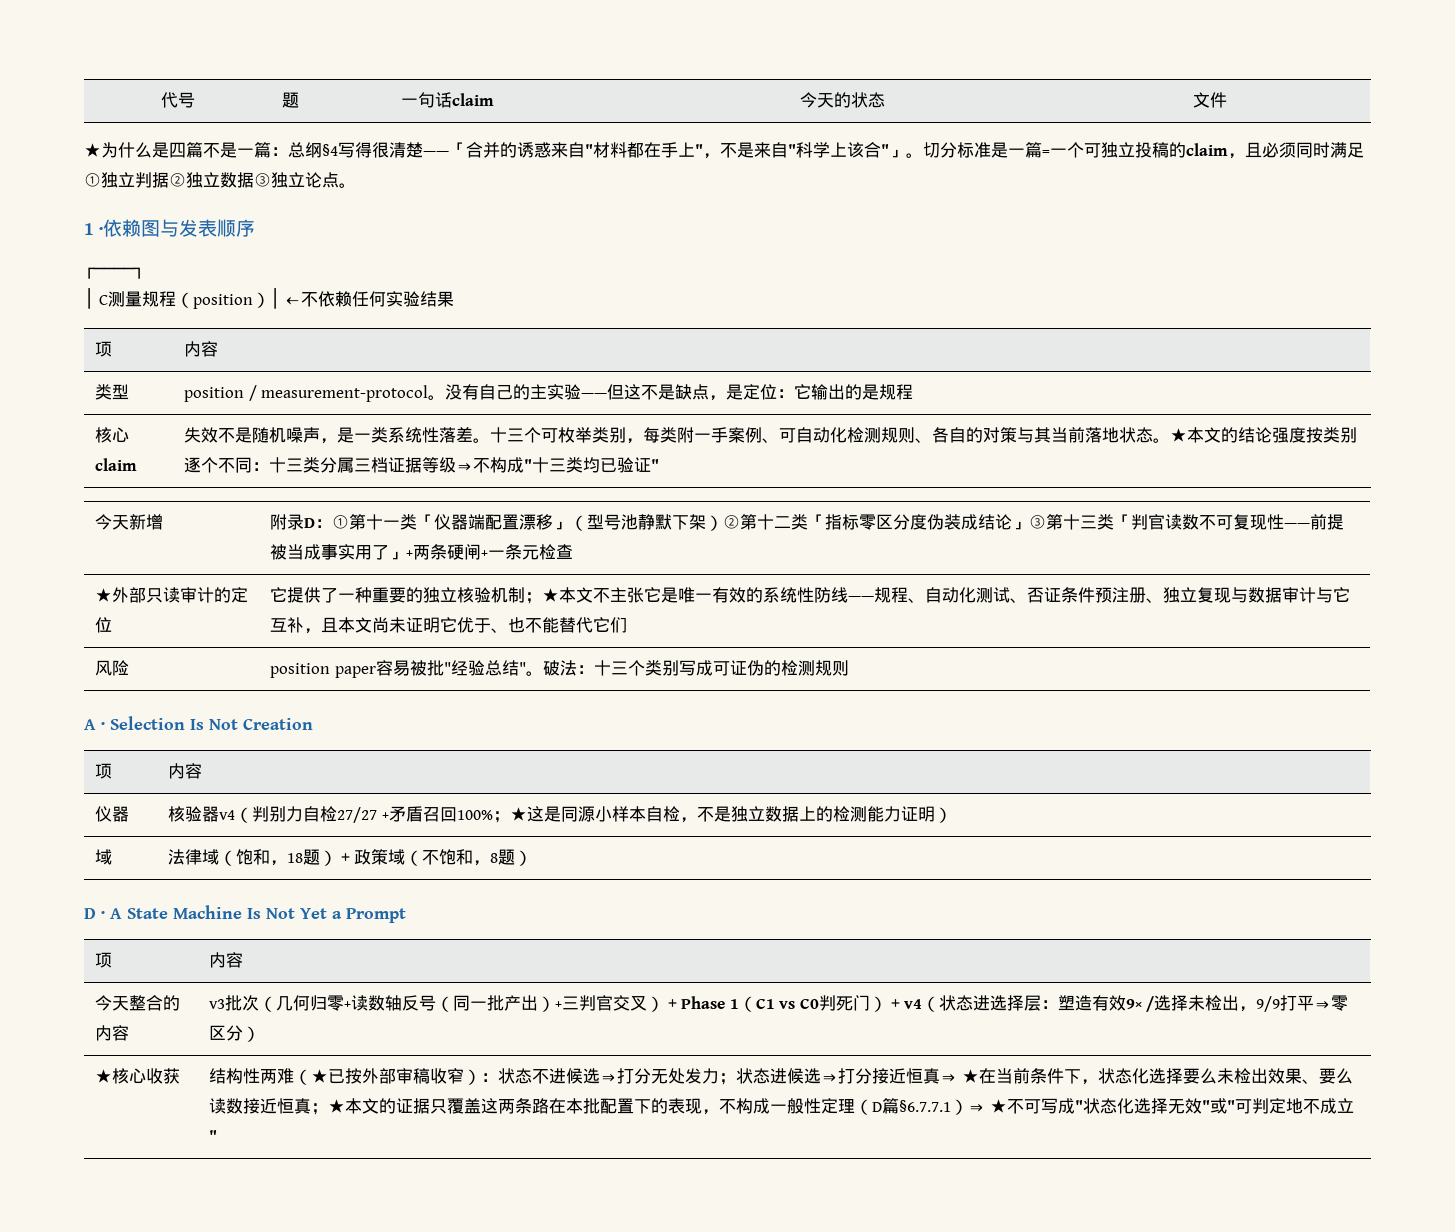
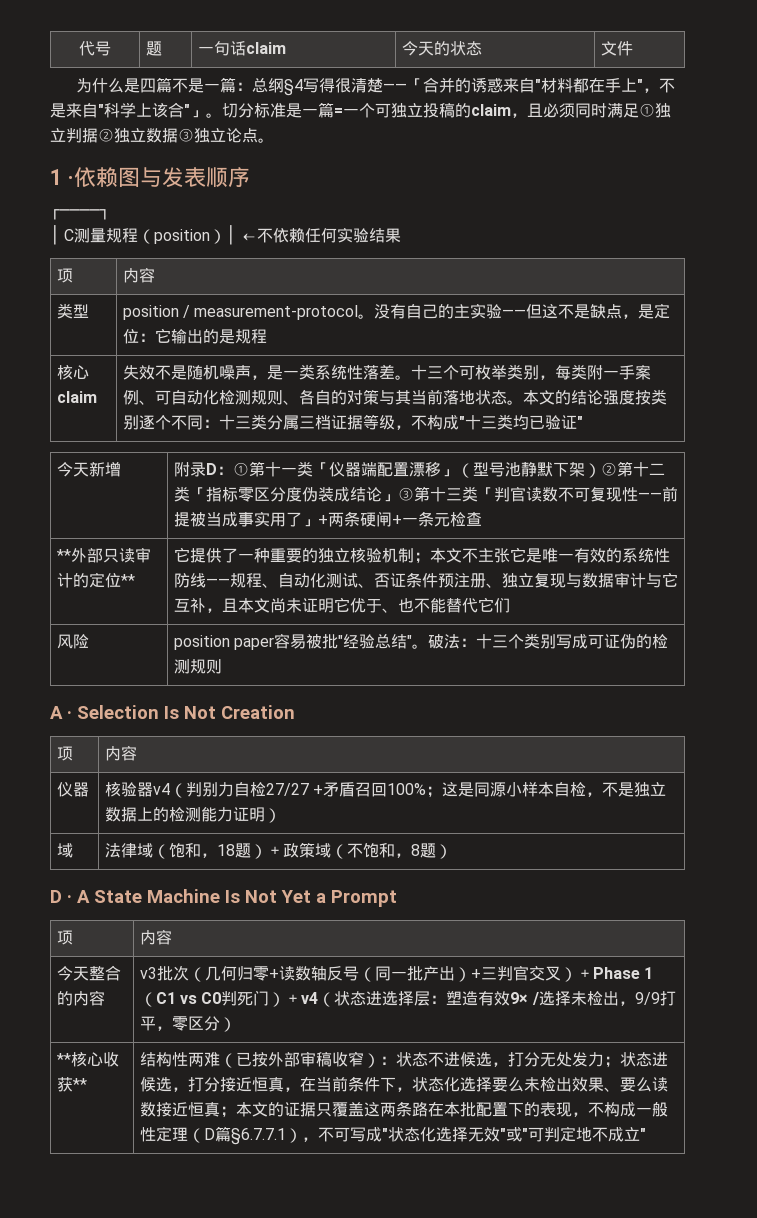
[84,143,101,157] ★ -> (633, 48) none
[1169,428,1187,442] ★ -> (523, 402) none
[455,463,473,471] ⇒ -> [394,425,411,430] ，
[94,588,112,602] ★ -> [56,549,71,561] **
(112, 625) none -> [120,574,135,586] **
[541,588,559,602] ★ -> (430, 558) none
[509,807,527,821] ★ -> (443, 792) none
[1314,1001,1332,1009] ⇒ -> [155,1026,172,1031] ，
[94,1069,112,1083] ★ -> [56,1053,71,1065] **
(180, 1076) none -> [72,1078,87,1090] **
[310,1069,328,1083] ★ -> (236, 1060) none
[599,1074,617,1082] ⇒ -> [491,1062,508,1067] ，
[820,1074,838,1082] ⇒ -> [171,1087,188,1092] ，
[939,1069,979,1083] ⇒ ★ -> [283,1087,300,1092] ，
[327,1099,345,1113] ★ -> (236, 1112) none
[967,1099,1007,1113] ⇒ ★ -> [301,1137,318,1142] ，

